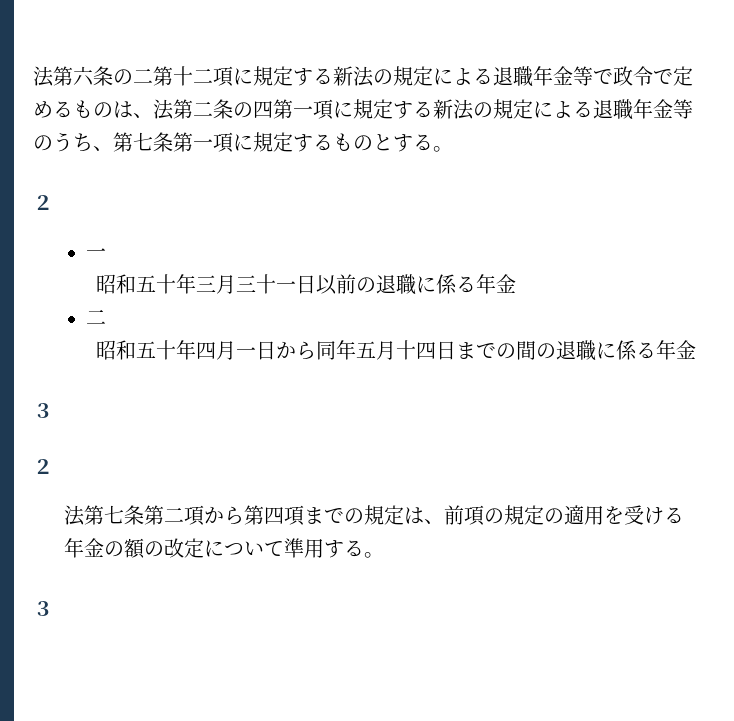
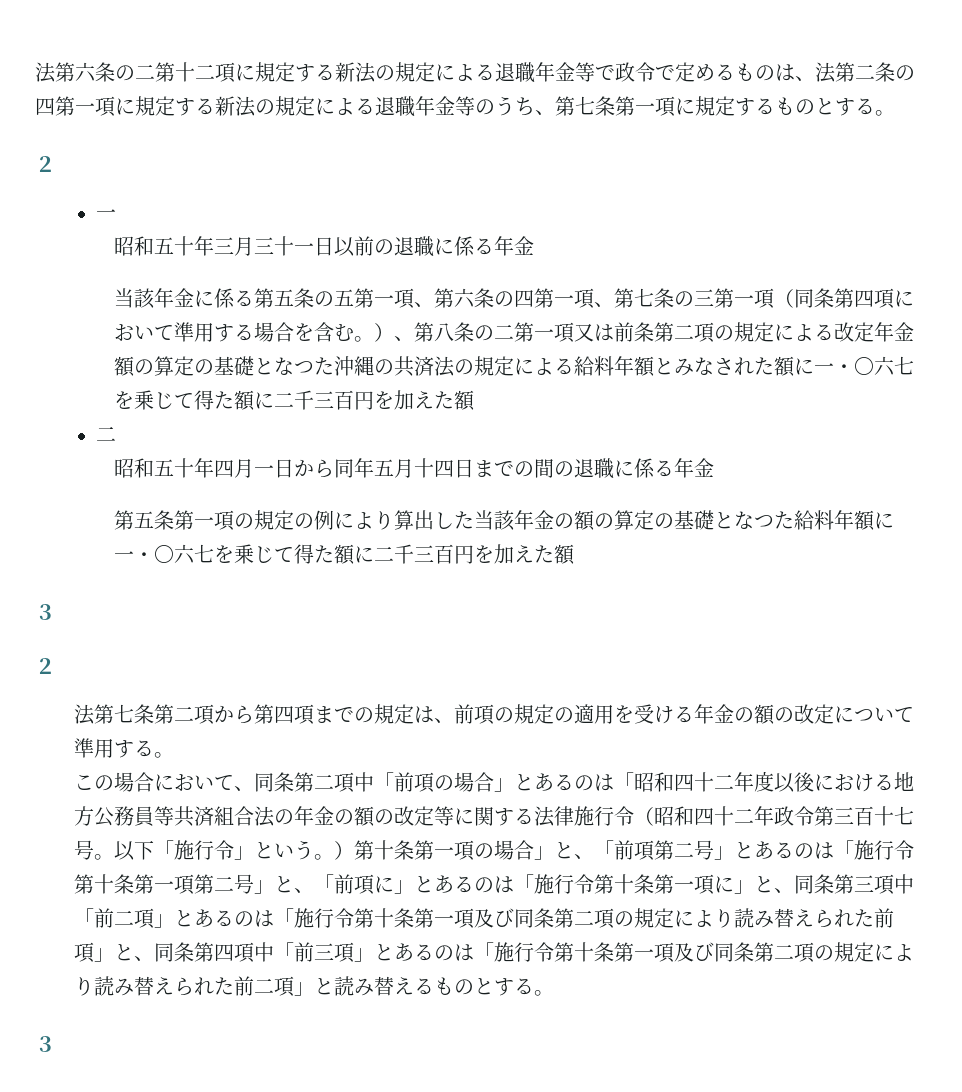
(516, 283) none -> [113,288,914,309] [113,322,914,343] [113,356,914,377] [113,390,475,411] // 当該年金に係る第五条の五第一項、第六条の四第一項、第七条の三第一項（同条第四項において準用する場合を含む。）、第八条の二第一項又は前条第二項の規定による改定年金額の算定の基礎となつた沖縄の共済法の規定による給料年額とみなされた額に一・〇六七を乗じて得た額に二千三百円を加えた額
(696, 349) none -> [113,510,894,531] [113,544,575,565] // 第五条第一項の規定の例により算出した当該年金の額の算定の基礎となつた給料年額に一・〇六七を乗じて得た額に二千三百円を加えた額
(385, 555) none -> [74,771,915,793] [74,806,915,827] [74,840,915,861] [74,874,915,895] [74,908,895,929] [74,942,915,963] [74,976,555,997] // この場合において、同条第二項中「前項の場合」とあるのは「昭和四十二年度以後における地方公務員等共済組合法の年金の額の改定等に関する法律施行令（昭和四十二年政令第三百十七号。以下「施行令」という。）第十条第一項の場合」と、「前項第二号」とあるのは「施行令第十条第一項第二号」と、「前項に」とあるのは「施行令第十条第一項に」と、同条第三項中「前二項」とあるのは「施行令第十条第一項及び同条第二項の規定により読み替えられた前項」と、同条第四項中「前三項」とあるのは「施行令第十条第一項及び同条第二項の規定により読み替えられた前二項」と読み替えるものとする。

